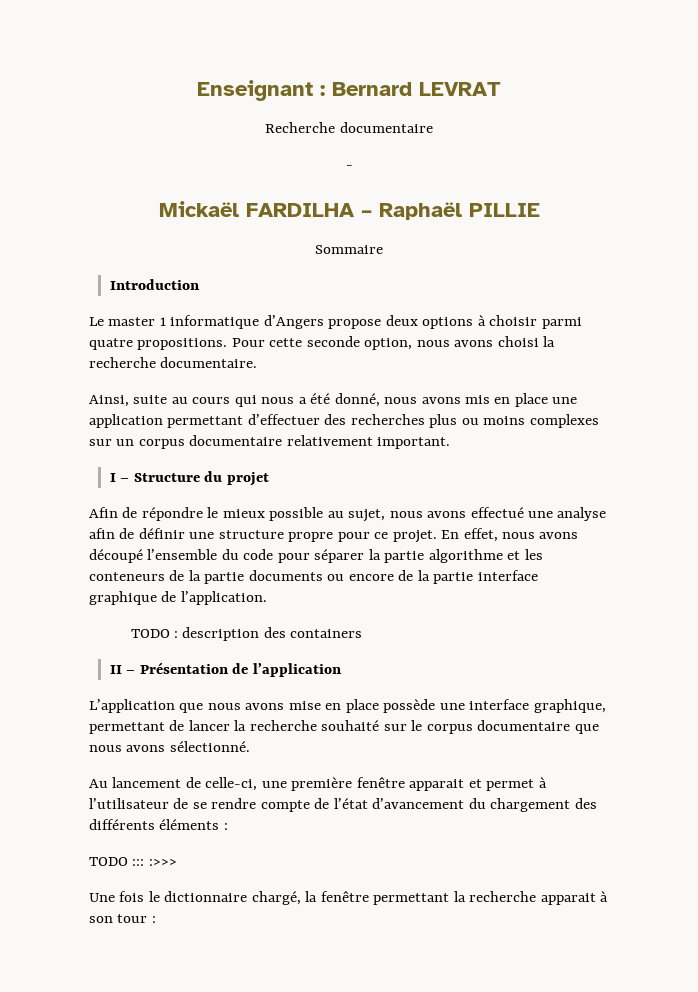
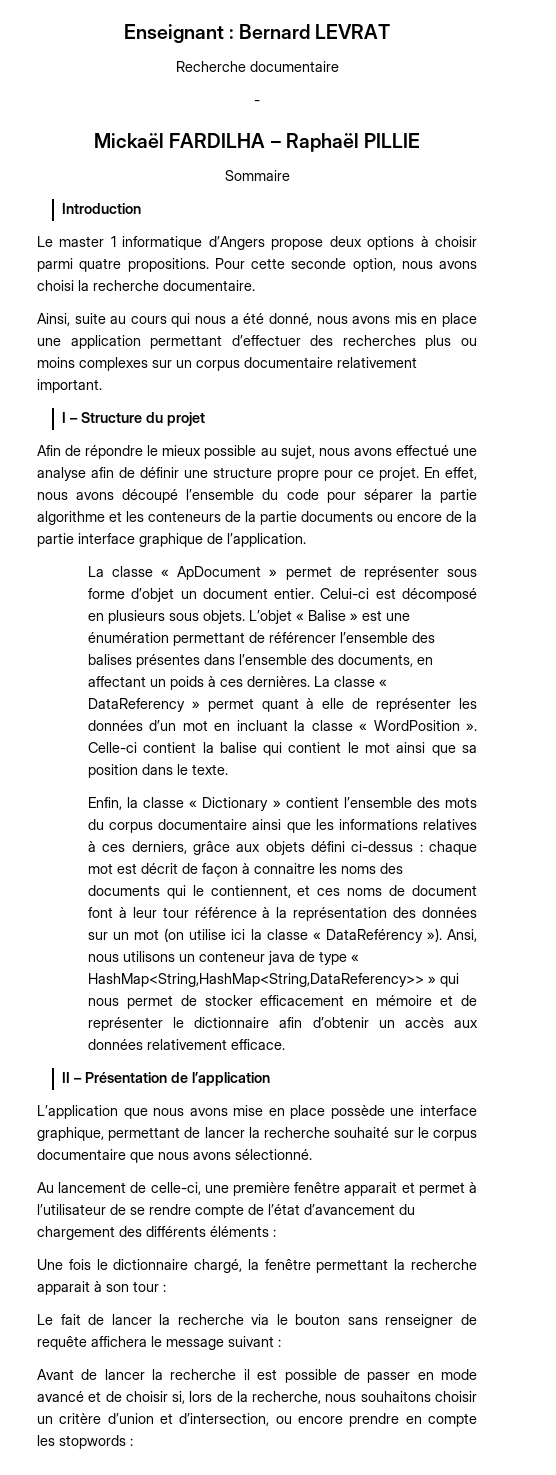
[130,627,363,641] TODO : description des containers -> [87,566,478,580] [87,588,477,602] [87,610,410,624] [87,632,435,646] [87,654,433,668] [87,676,387,690] [87,698,478,712] [87,720,477,731] [87,742,478,756] [87,764,228,778] [87,797,478,811] [87,819,477,833] [87,841,477,855] [87,863,403,877] [87,885,478,899] [87,907,478,921] [87,928,477,943] [87,951,359,965] [87,973,459,987] [87,995,478,1009] [87,1017,478,1031] [87,1039,285,1050] La classe « ApDocument » permet de représenter sous forme d’objet un document entier. Celui-ci est décomposé en plusieurs sous objets. L’objet « Balise » est une énumération permettant de référencer l’ensemble des balises présentes dans l’ensemble des documents, en affectant un poids à ces dernières. La classe « DataReferency » permet quant à elle de représenter les données d’un mot en incluant la classe « WordPosition ». Celle-ci contient la balise qui contient le mot ainsi que sa position dans le texte. // Enfin, la classe « Dictionary » contient l’ensemble des mots du corpus documentaire ainsi que les informations relatives à ces derniers, grâce aux objets défini ci-dessus : chaque mot est décrit de façon à connaitre les noms des documents qui le contiennent, et ces noms de document font à leur tour référence à la représentation des données sur un mot (on utilise ici la classe « DataReférency »). Ansi, nous utilisons un conteneur java de type « HashMap<String,HashMap<String,DataReferency>> » qui nous permet de stocker efficacement en mémoire et de représenter le dictionnaire afin d’obtenir un accès aux données relativement efficace.
[89,857,177,866] // TODO ::: :>>> -> (276, 1233) none
(156, 919) none -> [37,1314,477,1328] [37,1336,281,1350] [37,1369,478,1383] [37,1391,477,1404] [37,1413,477,1427] [37,1435,133,1449] // Le fait de lancer la recherche via le bouton sans renseigner de requête affichera le message suivant : // Avant de lancer la recherche il est possible de passer en mode avancé et de choisir si, lors de la recherche, nous souhaitons choisir un critère d’union et d’intersection, ou encore prendre en compte les stopwords :

